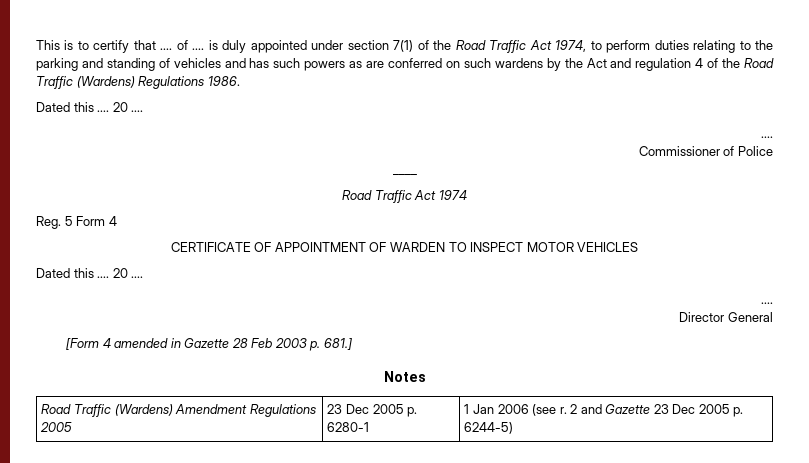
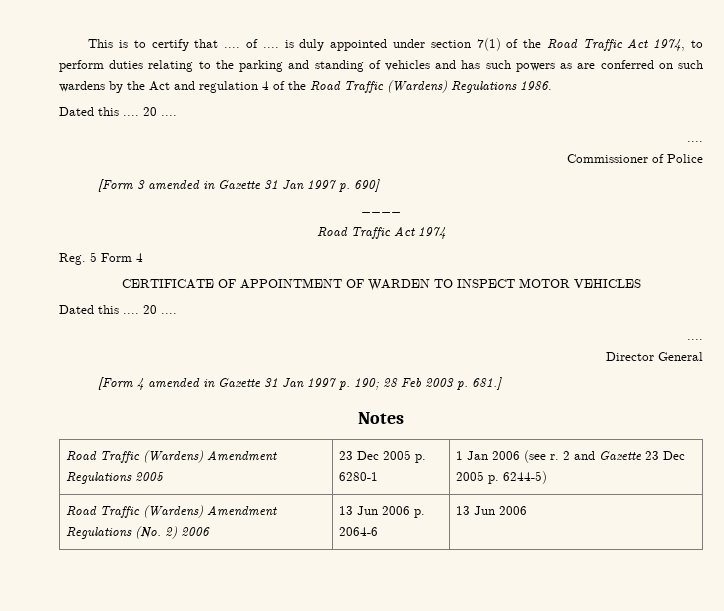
(773, 151) none -> [98,179,381,192] // [Form 3 amended in Gazette 31 Jan 1997 p. 690]
(230, 343) none -> [264,378,380,390] 31 Jan 1997 p. 190;
(514, 428) none -> [66,505,278,518] [66,526,211,539] [339,506,426,518] [339,527,379,536] [456,506,528,515] // Road Traffic (Wardens) Amendment Regulations (No. 2) 2006 | 13 Jun 2006 p. 2064-6 | 13 Jun 2006

